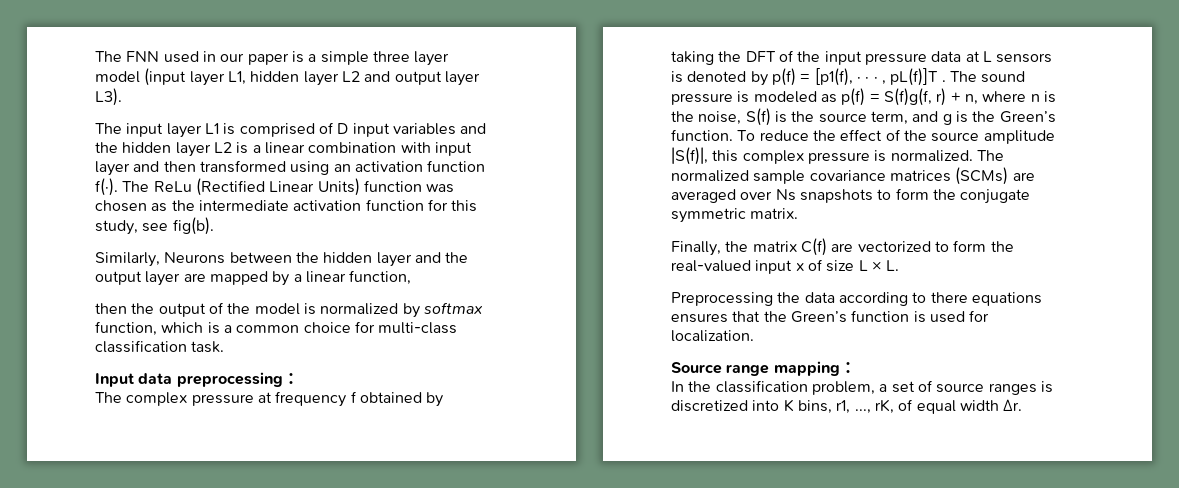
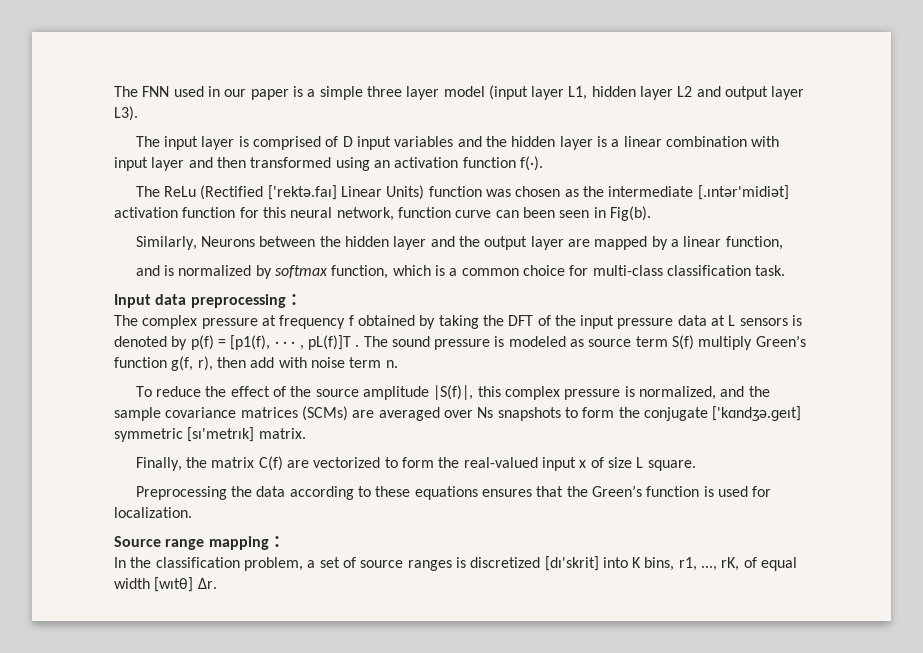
[204,123,219,134] L1 -> (235, 143) none
[213,142,232,153] L2 -> (593, 143) none
(118, 187) none -> (543, 163) //
(265, 187) none -> [267,185,337,200] ['rektə.faɪ]
(289, 205) none -> [697,185,789,200] [.ɪntər'midiət]
[95,217,214,235] study, see fig(b). -> [290,206,651,221] neural network, function curve can been seen in Fig(b).
[95,302,300,317] then the output of the model -> [135,265,160,276] and
[841,88,1056,106] [671,108,1056,126] [671,129,733,141] p(f) = S(f)g(f, r) + n, where n is the noise, S(f) is the source term, and g is the Green’s function. -> [588,335,806,350] [114,356,398,371] source term S(f) multiply Green’s function g(f, r), then add with noise term n. //
[890,150,1004,162] [671,170,749,182] normalized. The normalized -> [638,386,770,400] normalized, and the
[671,208,746,223] symmetric -> [712,406,802,421] [114,427,255,442] ['kɑndʒə.ɡeɪt] symmetric [sɪ'metrɪk]
[871,260,900,271] × L. -> [647,460,696,471] square.
[930,292,968,303] there -> [375,486,411,497] these
(748, 406) none -> [544,556,599,571] [dɪ'skrit]
(999, 405) none -> [154,577,194,592] [wɪtθ]

